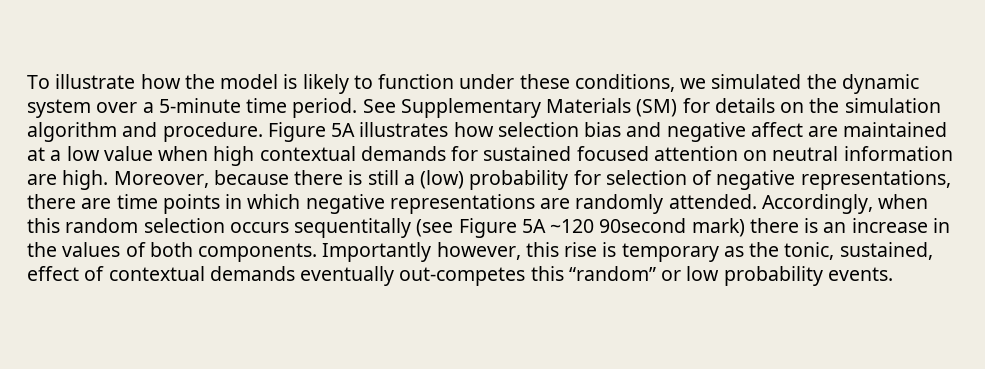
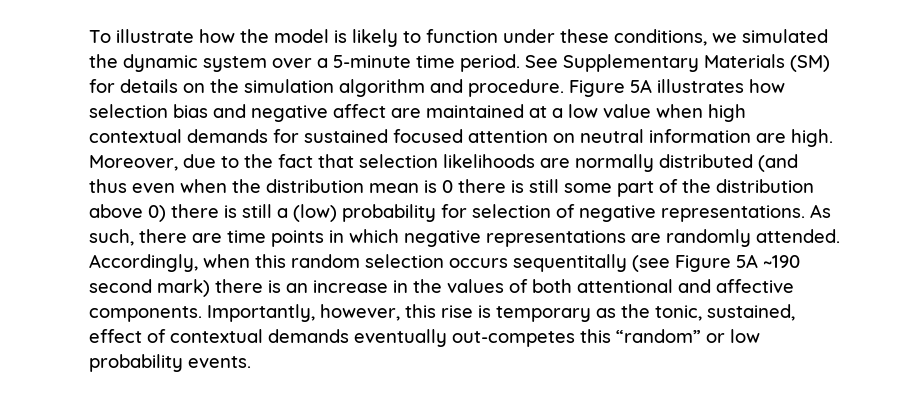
[213,170,289,185] because -> [183,154,798,172] [89,179,814,197] [89,204,166,222] due to the fact that selection likelihoods are normally distributed (and thus even when the distribution mean is 0 there is still some part of the distribution above 0)
[800,170,951,190] representations, -> [661,204,831,222] [89,229,134,246] representations. As such,
[550,218,687,233] ~120 90second -> [763,255,800,268] [89,279,152,293] ~190 second
[198,242,432,262] components. Importantly -> [577,279,794,293] [89,304,315,322] attentional and affective components. Importantly,

